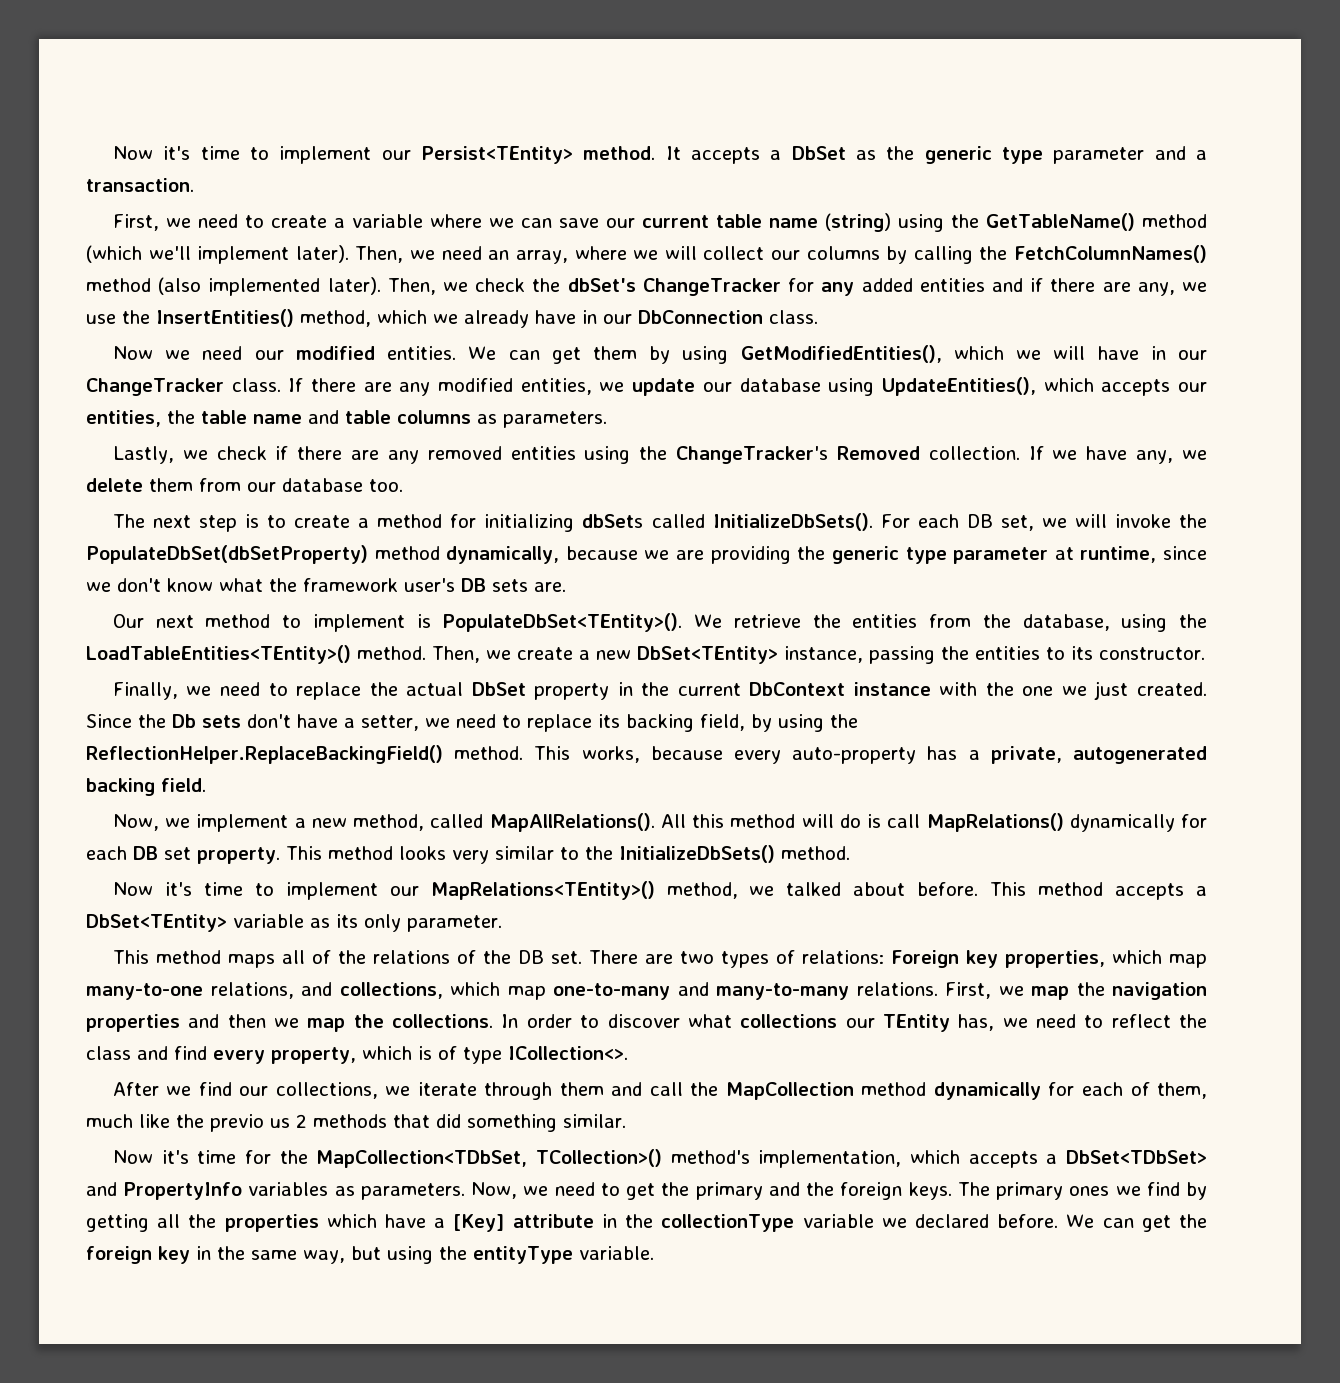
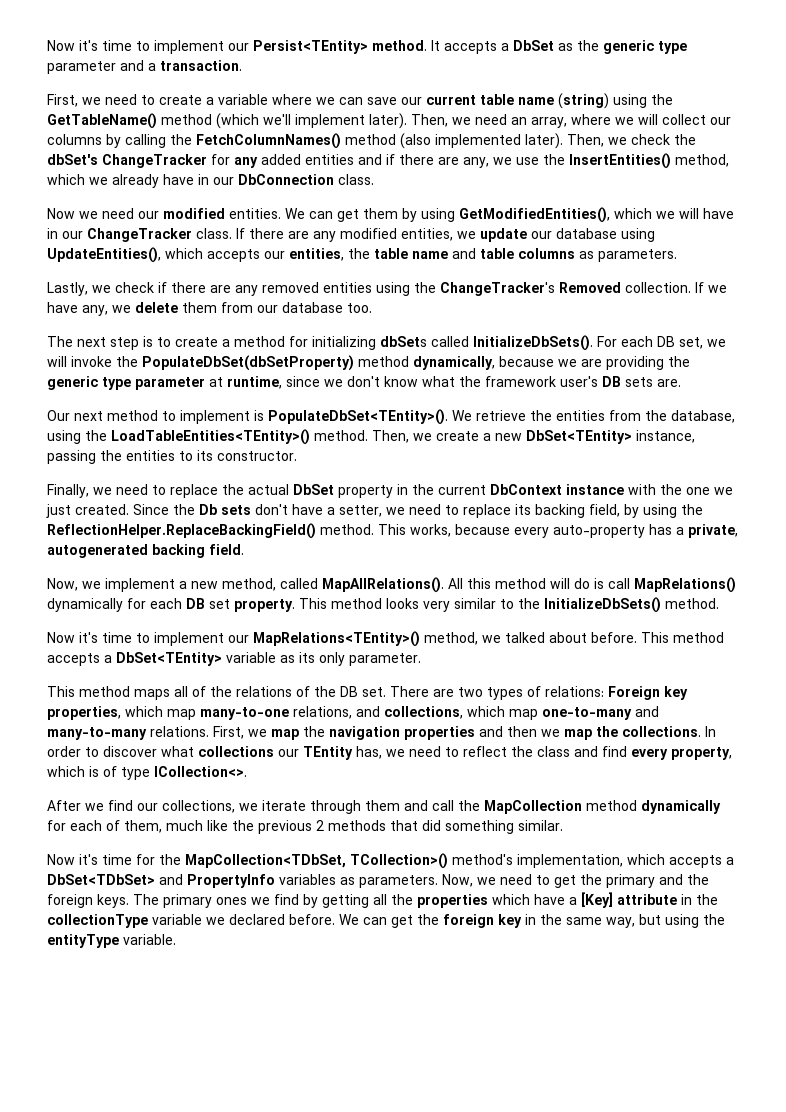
[210,1114,290,1132] previo us -> [258,820,312,834] previous

